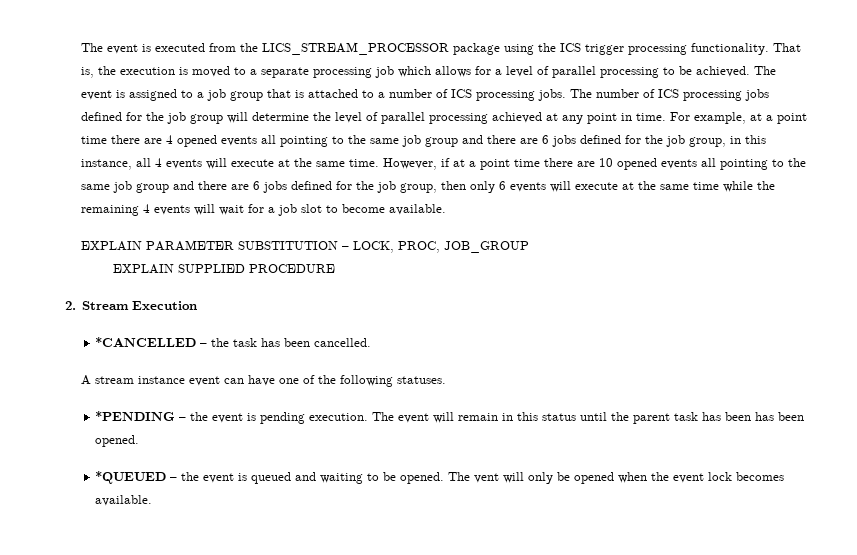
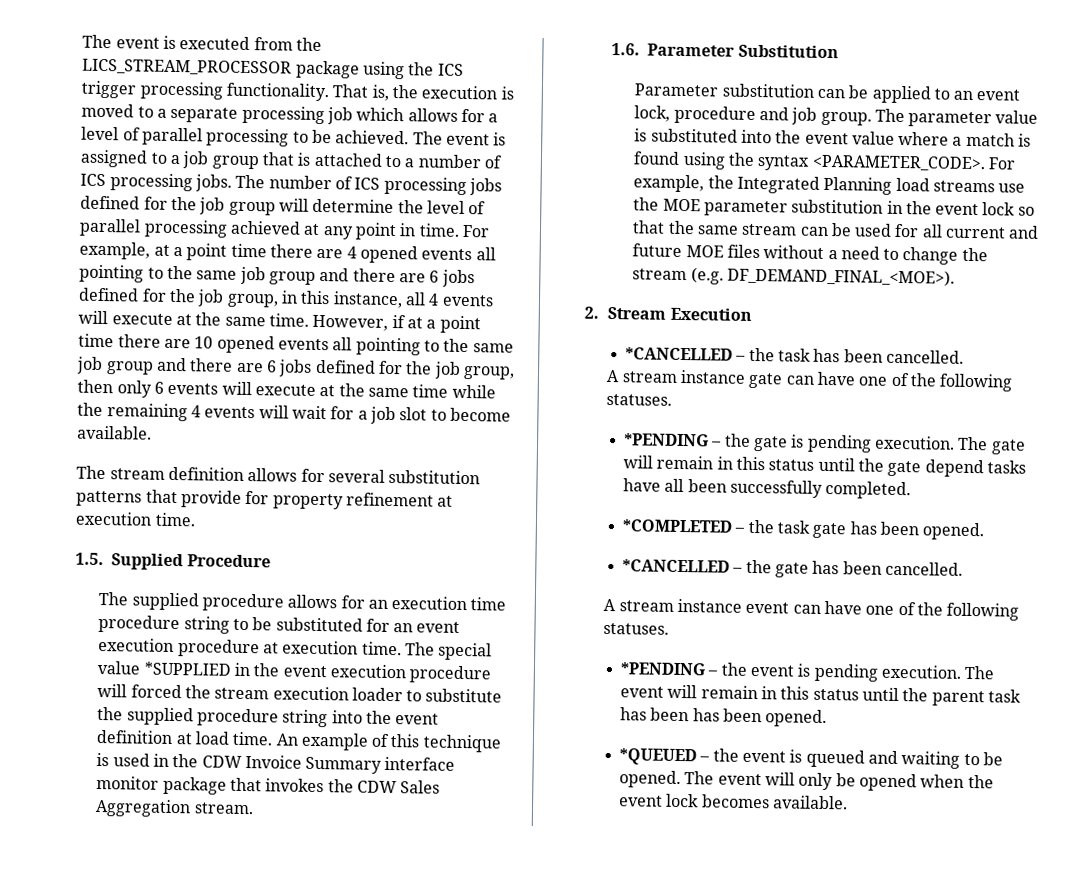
[80,240,529,253] [112,264,335,274] EXPLAIN PARAMETER SUBSTITUTION – LOCK, PROC, JOB_GROUP // EXPLAIN SUPPLIED PROCEDURE -> [76,465,481,485] [76,489,454,510] [75,511,196,527] [75,552,271,571] [98,591,507,612] [98,614,461,634] [98,637,493,661] [97,660,492,684] [97,683,503,703] [97,706,440,728] [96,729,502,753] [96,752,456,774] [96,775,441,795] [95,798,254,818] [611,42,839,59] [634,83,1021,104] [634,105,1039,128] [634,128,1032,147] [633,151,1016,172] [633,174,1026,195] [633,197,1035,217] [632,220,1040,239] [632,243,988,265] [632,267,955,287] The stream definition allows for several substitution patterns that provide for property refinement at execution time. // 1.5. Supplied Procedure // The supplied procedure allows for an execution time procedure string to be substituted for an event execution procedure at execution time. The special value *SUPPLIED in the event execution procedure will forced the stream execution loader to substitute the supplied procedure string into the event definition at load time. An example of this technique is used in the CDW Invoice Summary interface monitor package that invokes the CDW Sales Aggregation stream. // 1.6. Parameter Substitution // Parameter substitution can be applied to an event lock, procedure and job group. The parameter value is substituted into the event value where a match is found using the syntax <PARAMETER_CODE>. For example, the Integrated Planning load streams use the MOE parameter substitution in the event lock so that the same stream can be used for all current and future MOE files without a need to change the stream (e.g. DF_DEMAND_FINAL_<MOE>).
(372, 342) none -> [606,369,1014,392] [606,393,673,406] [624,433,1026,455] [623,455,1026,478] [623,478,912,500] [622,519,985,541] [622,559,963,578] // A stream instance gate can have one of the following statuses. // *PENDING – the gate is pending execution. The gate will remain in this status until the gate depend tasks have all been successfully completed. // *COMPLETED – the task gate has been opened. // *CANCELLED – the gate has been cancelled.
[474,473,500,483] vent -> [717,773,762,786] event

